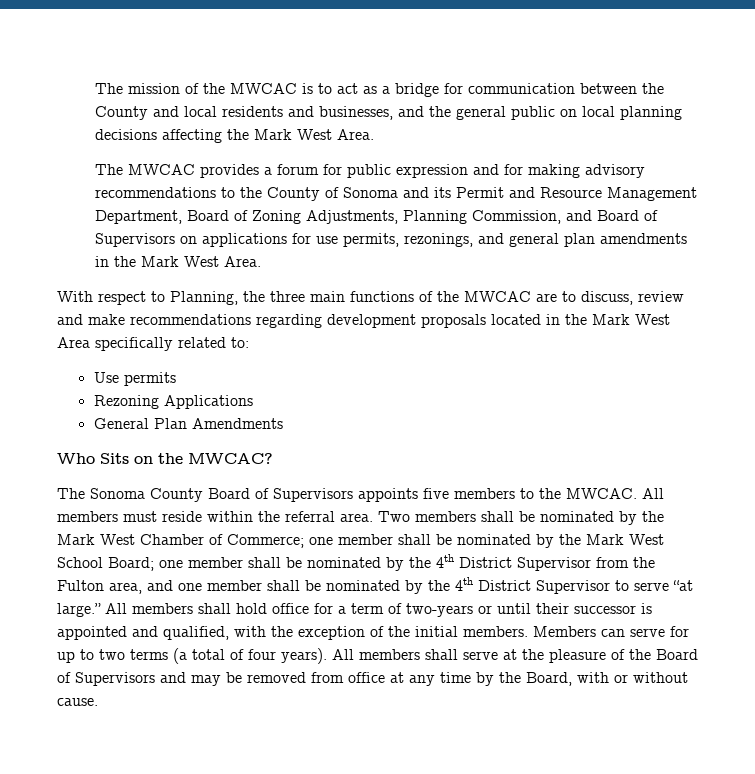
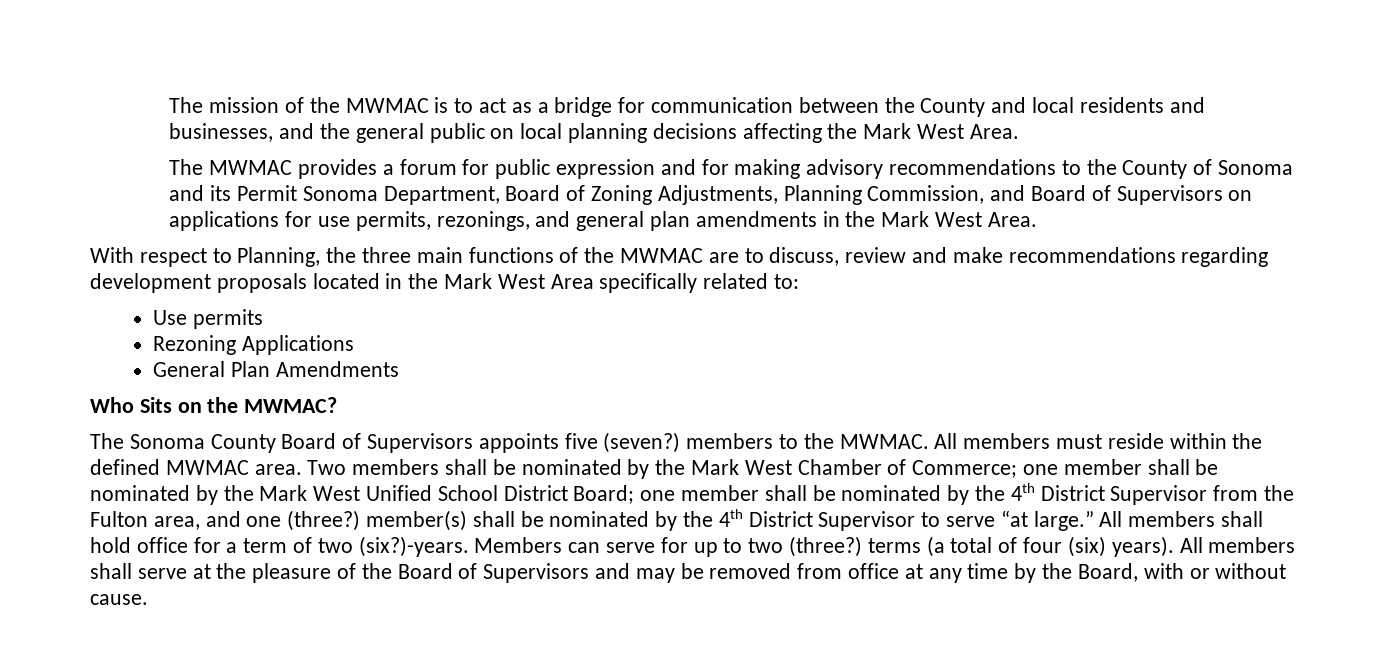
[230,83,298,94] MWCAC -> [345,98,429,113] MWMAC
[128,164,196,175] MWCAC -> [209,160,293,175] MWMAC
[509,187,698,201] and Resource Management -> [302,186,378,201] Sonoma
[464,291,531,302] MWCAC -> [620,248,704,263] MWMAC
[188,453,273,464] MWCAC? -> [244,397,338,413] MWMAC?
(449, 493) none -> [603,432,681,453] (seven?)
[566,488,637,499] MWCAC. -> [839,434,929,449] MWMAC.
[285,511,335,522] referral -> [90,459,249,475] defined MWMAC
[57,557,103,568] School -> [366,485,568,501] Unified School District
[207,580,262,591] member -> [287,510,468,531] (three?) member(s)
[406,603,652,617] [57,626,528,640] two-years or until their successor is appointed and qualified, with the exception of the initial members. -> [317,536,469,557] two (six?)-years.
(125, 654) none -> [789,536,863,557] (three?)
(276, 654) none -> [1067,536,1106,557] (six)

